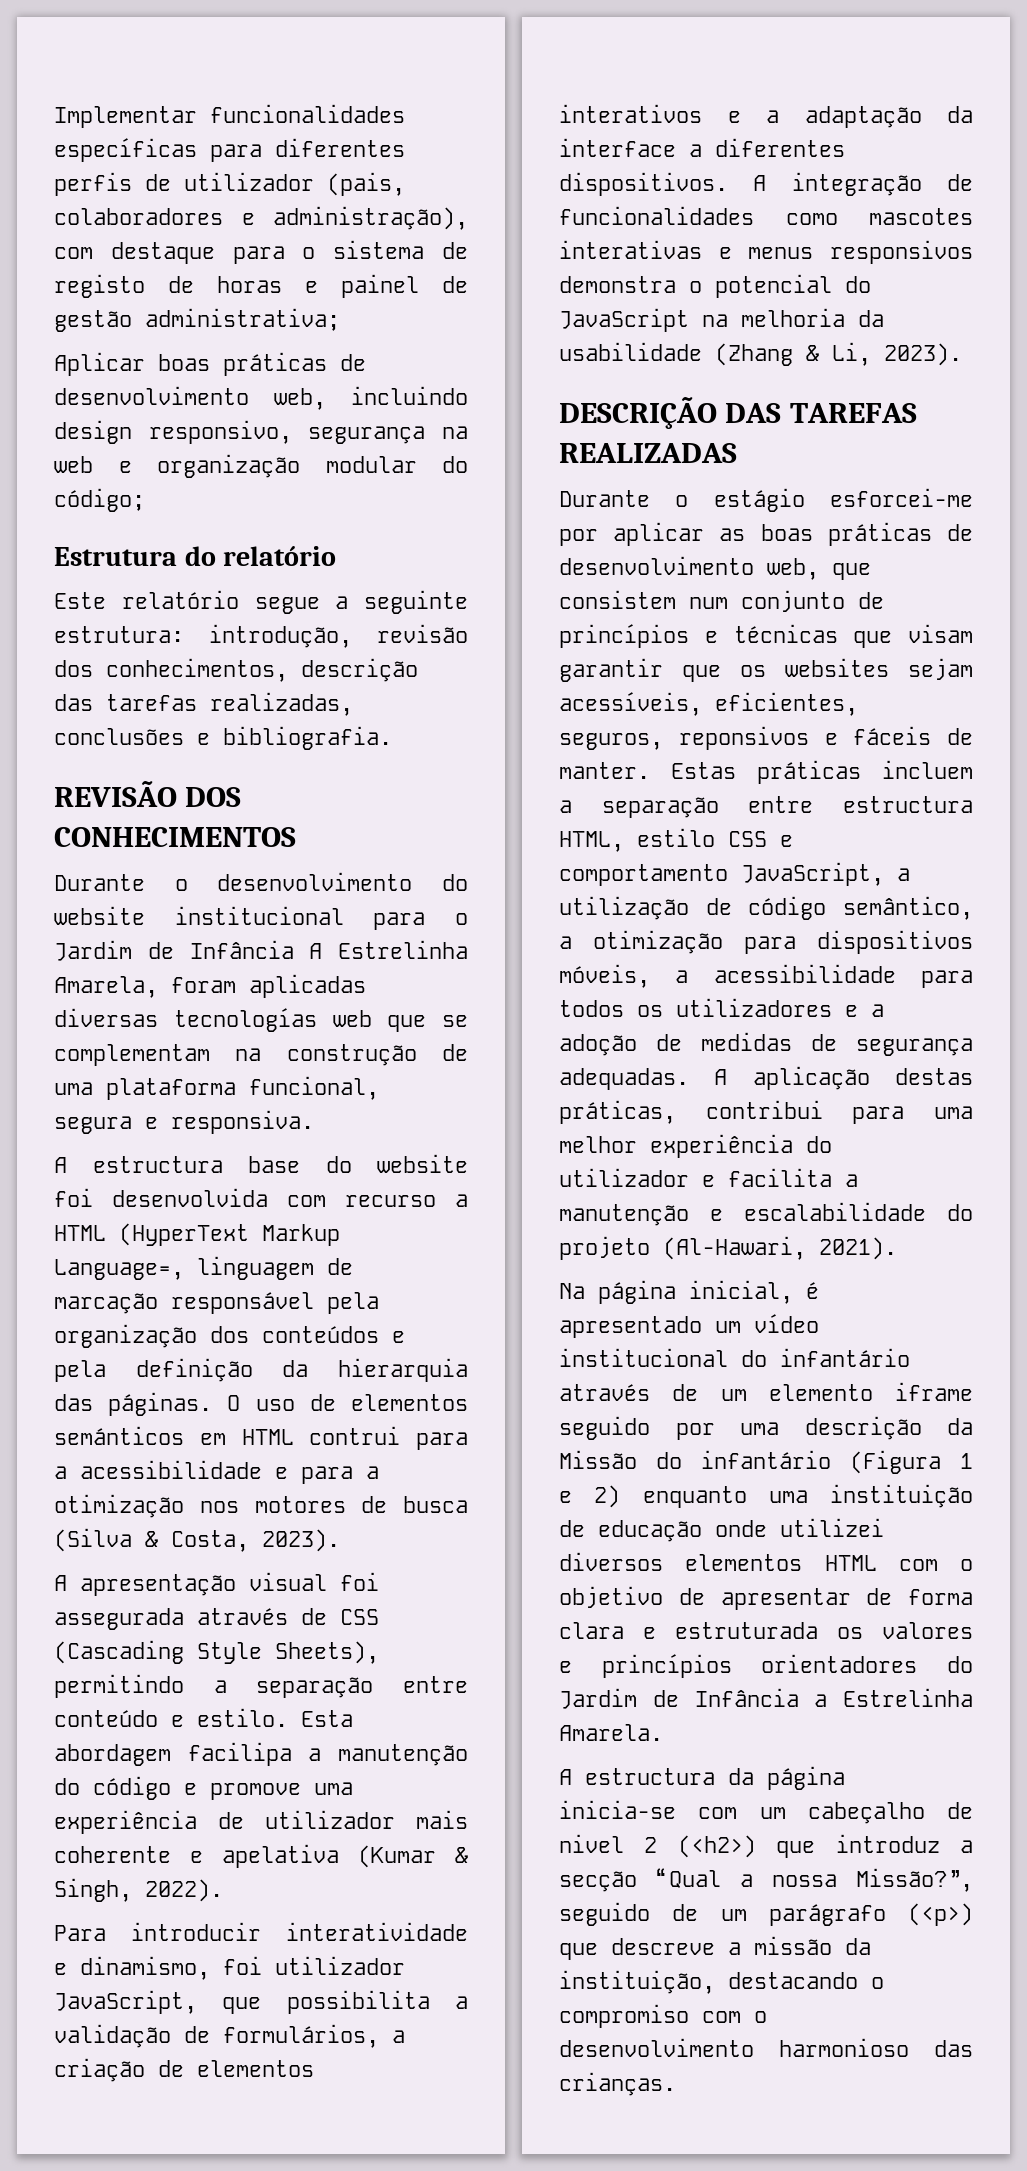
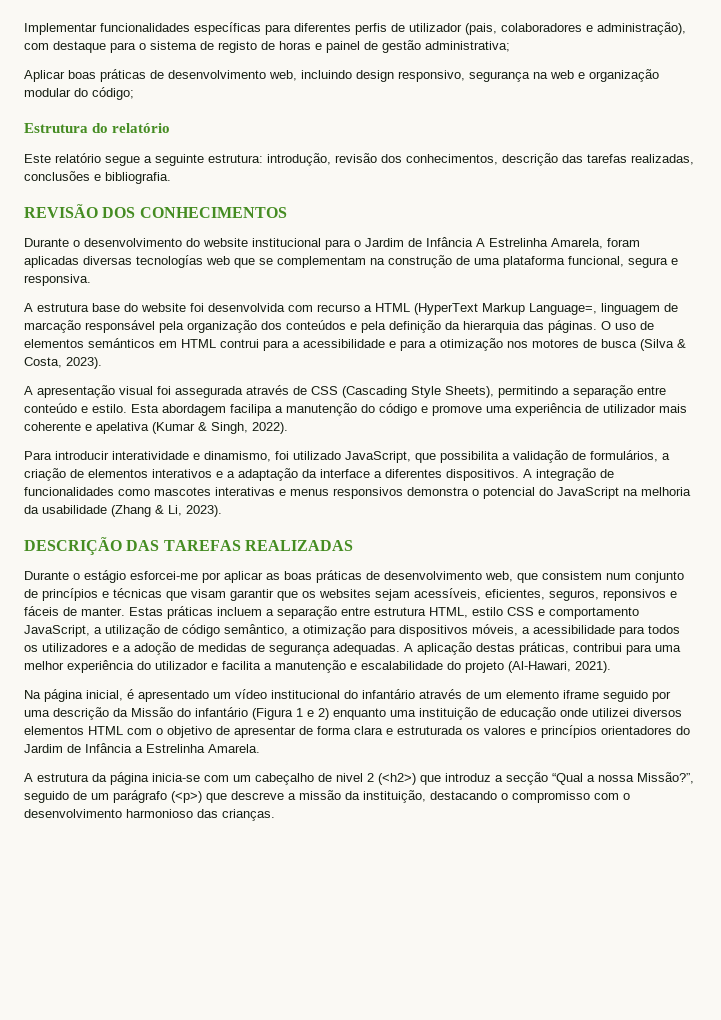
[92,1156,223,1173] estructura -> [37,303,89,312] estrutura
[275,1956,405,1975] utilizador -> [293,451,341,460] utilizado
[843,796,973,813] estructura -> [374,607,426,616] estrutura
[585,1768,715,1785] estructura -> [37,773,89,782] estrutura
[559,2004,689,2028] compromiso -> [512,791,590,803] compromisso

